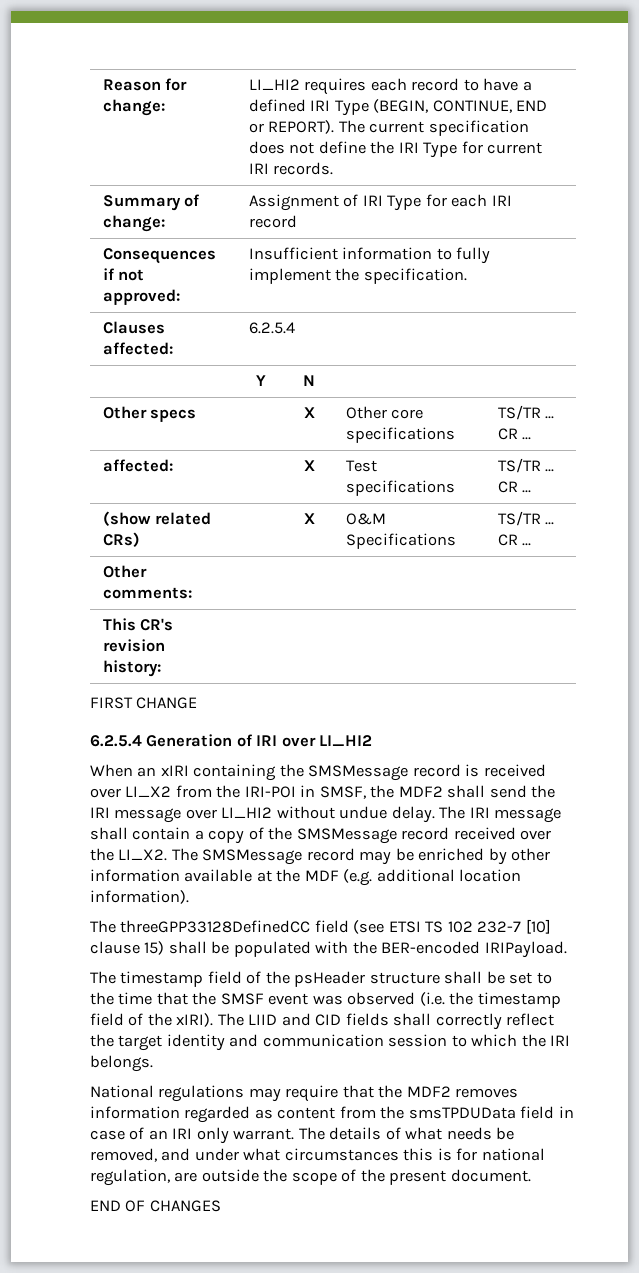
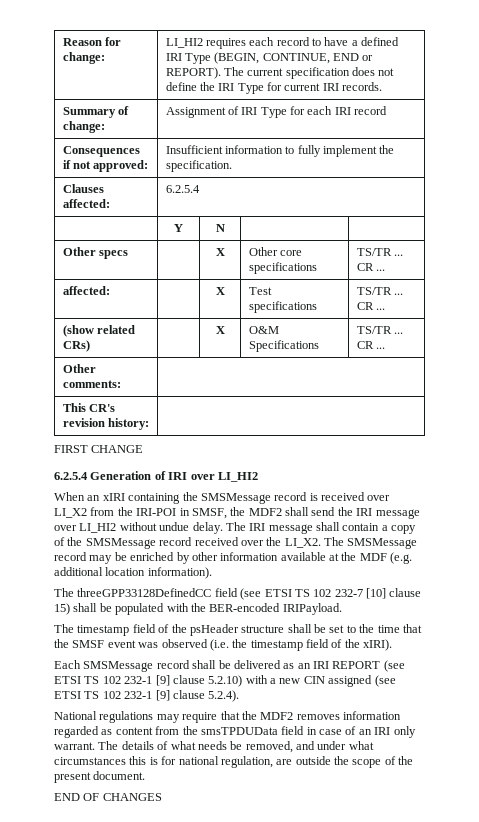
[217,1013,555,1030] [90,1034,571,1051] [90,1055,153,1072] The LIID and CID fields shall correctly reflect the target identity and communication session to which the IRI belongs. -> [54,660,405,672] [54,675,396,687] [54,690,240,702] // Each SMSMessage record shall be delivered as an IRI REPORT (see ETSI TS 102 232-1 [9] clause 5.2.10) with a new CIN assigned (see ETSI TS 102 232-1 [9] clause 5.2.4).

